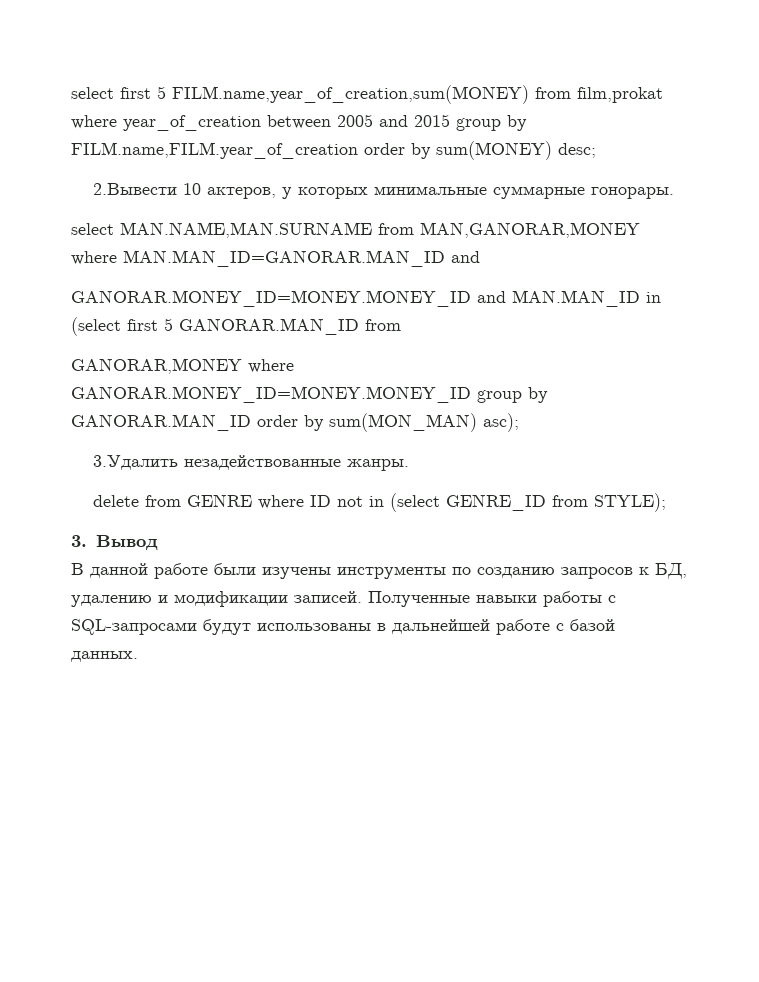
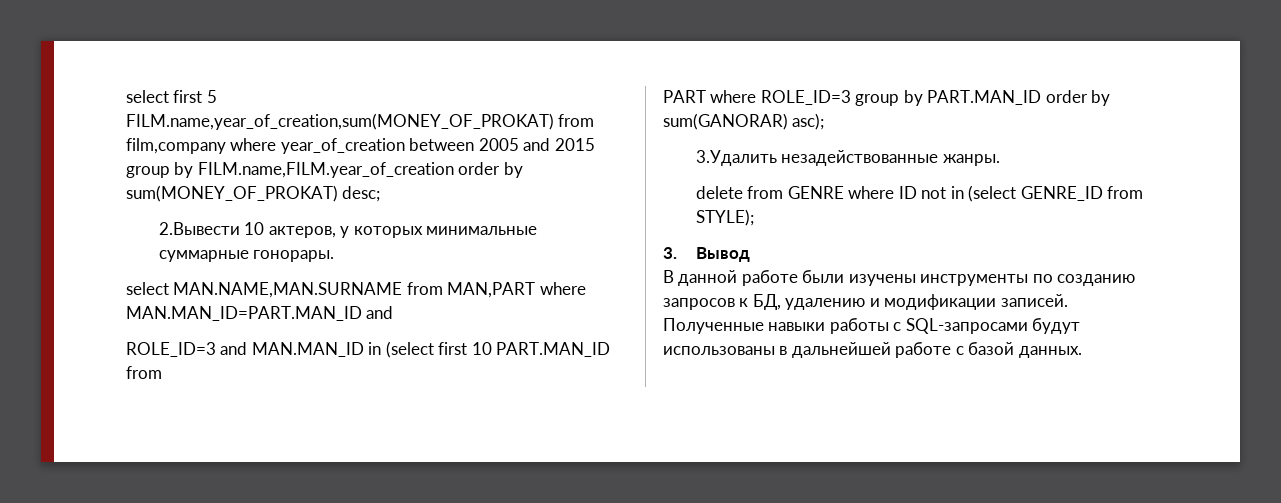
[172,85,663,104] FILM.name,year_of_creation,sum(MONEY) from film,prokat -> [126,113,595,130] [126,138,226,154] FILM.name,year_of_creation,sum(MONEY_OF_PROKAT) from film,company
[436,141,552,160] sum(MONEY) -> [126,185,338,202] sum(MONEY_OF_PROKAT)
[420,222,640,238] [71,250,445,267] MAN,GANORAR,MONEY where MAN.MAN_ID=GANORAR.MAN_ID -> [447,282,586,298] [126,306,362,321] MAN,PART where MAN.MAN_ID=PART.MAN_ID
[71,290,471,307] GANORAR.MONEY_ID=MONEY.MONEY_ID -> [126,342,216,357] ROLE_ID=3
[164,318,359,335] 5 GANORAR.MAN_ID -> [471,342,611,357] 10 PART.MAN_ID
[71,358,294,374] [71,386,548,403] [71,413,477,432] GANORAR,MONEY where GANORAR.MONEY_ID=MONEY.MONEY_ID group by GANORAR.MAN_ID order by sum(MON_MAN) -> [663,90,1111,106] [663,113,788,130] PART where ROLE_ID=3 group by PART.MAN_ID order by sum(GANORAR)

